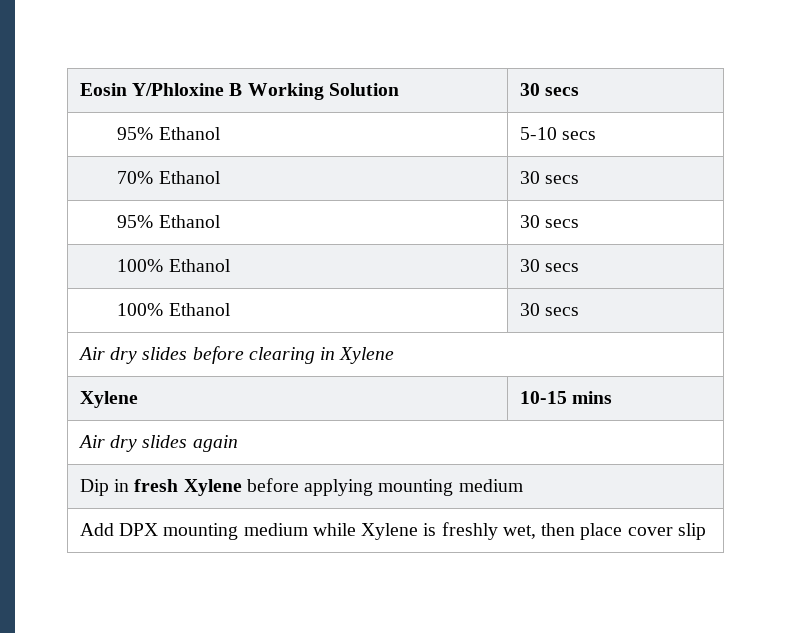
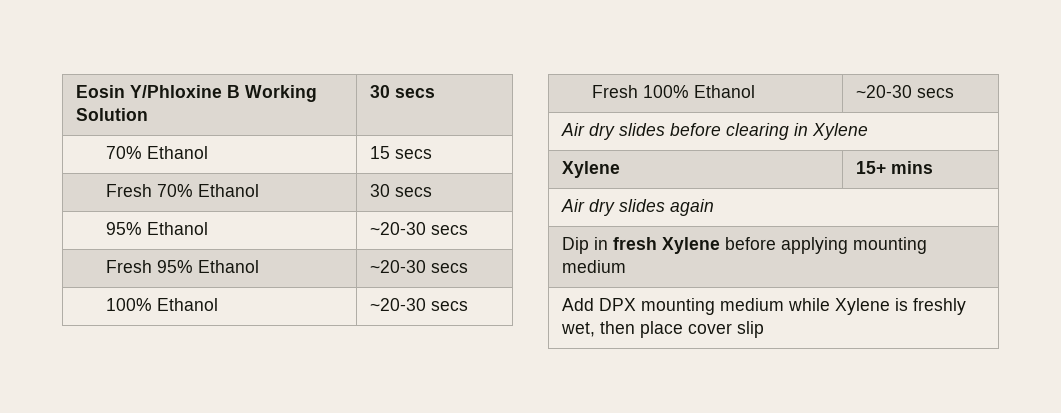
[117,127,221,140] [519,127,596,140] 95% Ethanol | 5-10 secs // -> [105,146,208,159] [369,146,432,159] [105,184,152,197] 70% Ethanol | 15 secs // Fresh
[519,215,579,228] [117,259,231,272] [519,259,579,272] [117,303,231,316] [519,303,540,316] 30 secs // 100% Ethanol | 30 secs // 100% Ethanol | 30 -> [369,222,468,235] [105,260,259,273] [369,260,468,273] [105,298,218,311] [369,298,468,311] [591,85,755,98] [855,85,912,98] ~20-30 secs // Fresh 95% Ethanol | ~20-30 secs // 100% Ethanol | ~20-30 secs // Fresh 100% Ethanol | ~20-30
[519,391,567,404] 10-15 -> [855,161,886,174] 15+

